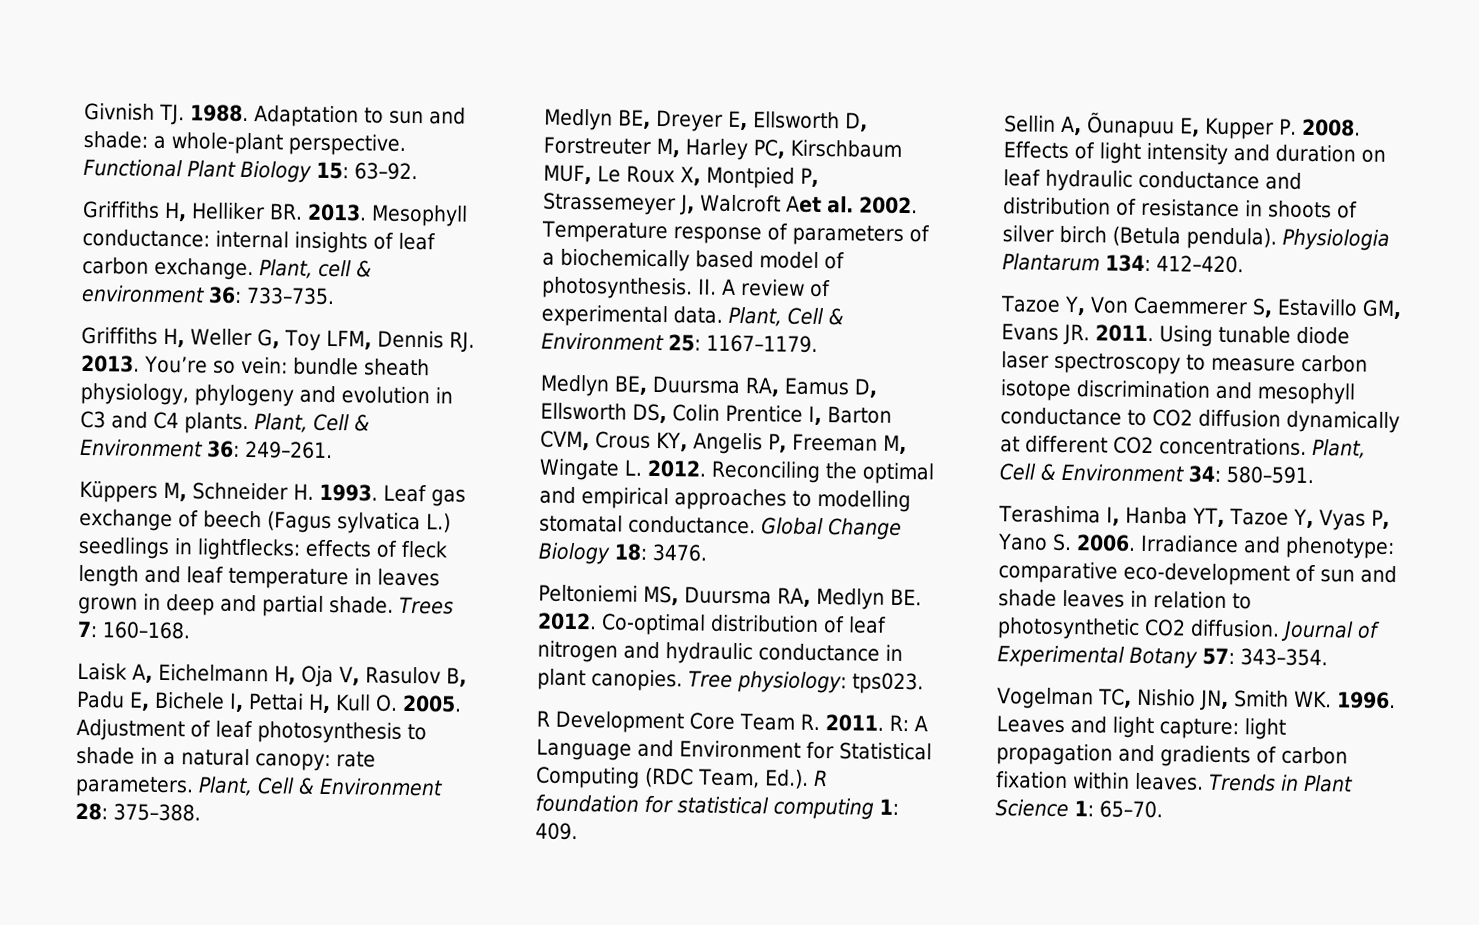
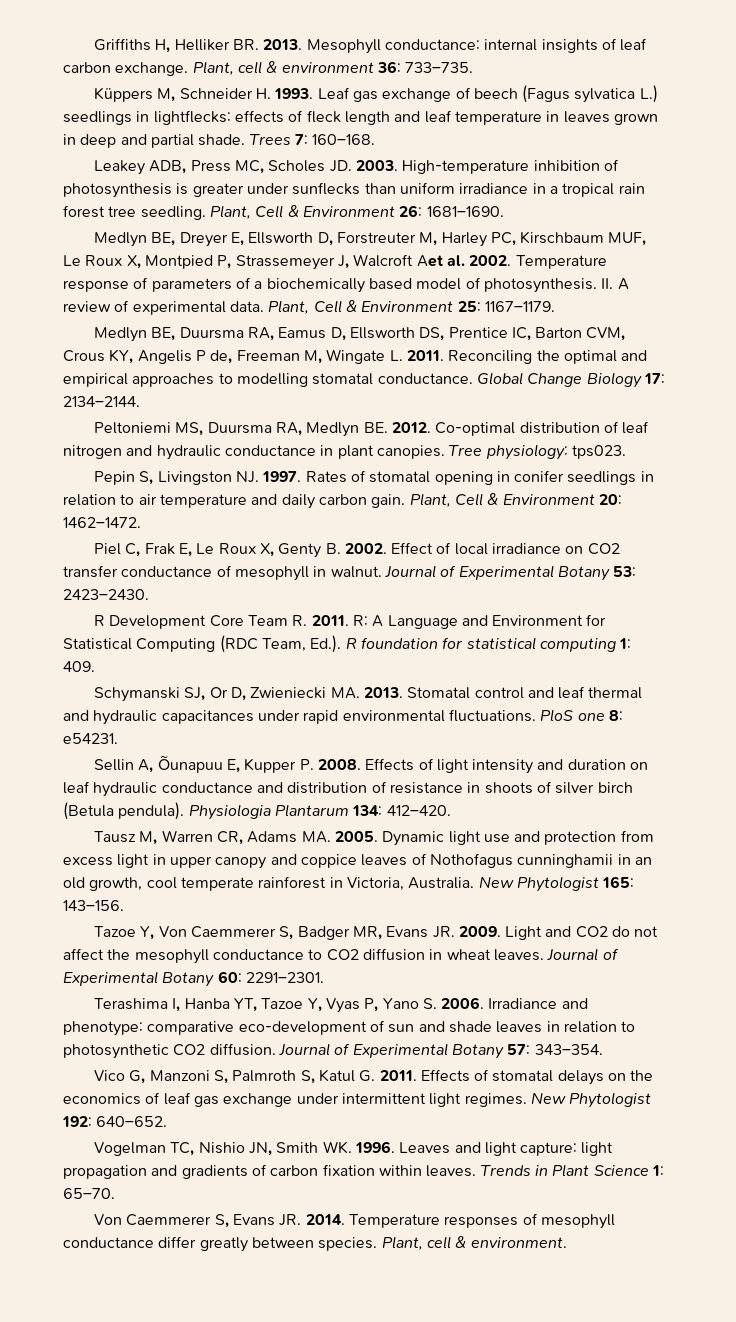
[84,102,466,128] [83,130,406,156] [83,158,418,183] Givnish TJ. 1988. Adaptation to sun and shade: a whole-plant perspective. Functional Plant Biology 15: 63–92. // -> (93, 44) none
[81,326,475,353] [81,354,430,377] [80,382,453,407] [80,410,370,434] [80,438,333,460] // Griffiths H, Weller G, Toy LFM, Dennis RJ. 2013. You’re so vein: bundle sheath physiology, phylogeny and evolution in C3 and C4 plants. Plant, Cell & Environment 36: 249–261. -> (474, 67) none
[77,662,467,688] [76,690,462,714] [76,718,427,744] [76,746,376,772] [75,775,443,798] [75,802,201,822] Laisk A, Eichelmann H, Oja V, Rasulov B, Padu E, Bichele I, Pettai H, Kull O. 2005. Adjustment of leaf photosynthesis to shade in a natural canopy: rate parameters. Plant, Cell & Environment 28: 375–388. -> [93,159,619,175] [63,182,645,198] [63,205,504,220] Leakey ADB, Press MC, Scholes JD. 2003. High-temperature inhibition of photosynthesis is greater under sunflecks than uniform irradiance in a tropical rain forest tree seedling. Plant, Cell & Environment 26: 1681–1690.
[672,404,822,425] Colin Prentice I, -> [448,327,531,341] Prentice IC,
[767,433,787,453] P, -> [195,350,233,364] P de,
[647,459,707,478] 2012. -> [406,350,444,361] 2011.
[614,543,707,562] 18: 3476. -> [643,373,665,384] [63,396,140,407] 17: 2134–2144.
(924, 683) none -> [93,470,654,485] [63,493,622,509] [63,517,141,528] [93,542,620,558] [63,565,637,581] [63,589,149,600] // Pepin S, Livingston NJ. 1997. Rates of stomatal opening in conifer seedlings in relation to air temperature and daily carbon gain. Plant, Cell & Environment 20: 1462–1472. // Piel C, Frak E, Le Roux X, Genty B. 2002. Effect of local irradiance on CO2 transfer conductance of mesophyll in walnut. Journal of Experimental Botany 53: 2423–2430.
(578, 831) none -> [93,686,643,702] [63,709,623,725] [63,733,118,744] // Schymanski SJ, Or D, Zwieniecki MA. 2013. Stomatal control and leaf thermal and hydraulic capacitances under rapid environmental fluctuations. PloS one 8: e54231.
(1244, 264) none -> [93,830,654,846] [63,853,652,869] [63,876,635,892] [63,900,124,911] // Tausz M, Warren CR, Adams MA. 2005. Dynamic light use and protection from excess light in upper canopy and coppice leaves of Nothofagus cunninghamii in an old growth, cool temperate rainforest in Victoria, Australia. New Phytologist 165: 143–156.
[1276,298,1402,320] [1001,323,1350,347] [1001,351,1368,375] [1000,379,1253,402] Estavillo GM, Evans JR. 2011. Using tunable diode laser spectroscopy to measure carbon isotope discrimination and -> [297,926,659,940] [63,948,131,960] Badger MR, Evans JR. 2009. Light and CO2 do not affect the
[1286,410,1400,434] [1000,435,1366,459] [999,463,1314,485] dynamically at different CO2 concentrations. Plant, Cell & Environment 34: 580–591. -> [429,948,619,961] [63,971,324,987] in wheat leaves. Journal of Experimental Botany 60: 2291–2301.
(1328, 657) none -> [93,1069,654,1085] [63,1092,652,1108] [62,1116,168,1127] // Vico G, Manzoni S, Palmroth S, Katul G. 2011. Effects of stomatal delays on the economics of leaf gas exchange under intermittent light regimes. New Phytologist 192: 640–652.
(1163, 809) none -> [93,1213,615,1229] [63,1236,567,1252] // Von Caemmerer S, Evans JR. 2014. Temperature responses of mesophyll conductance differ greatly between species. Plant, cell & environment.

